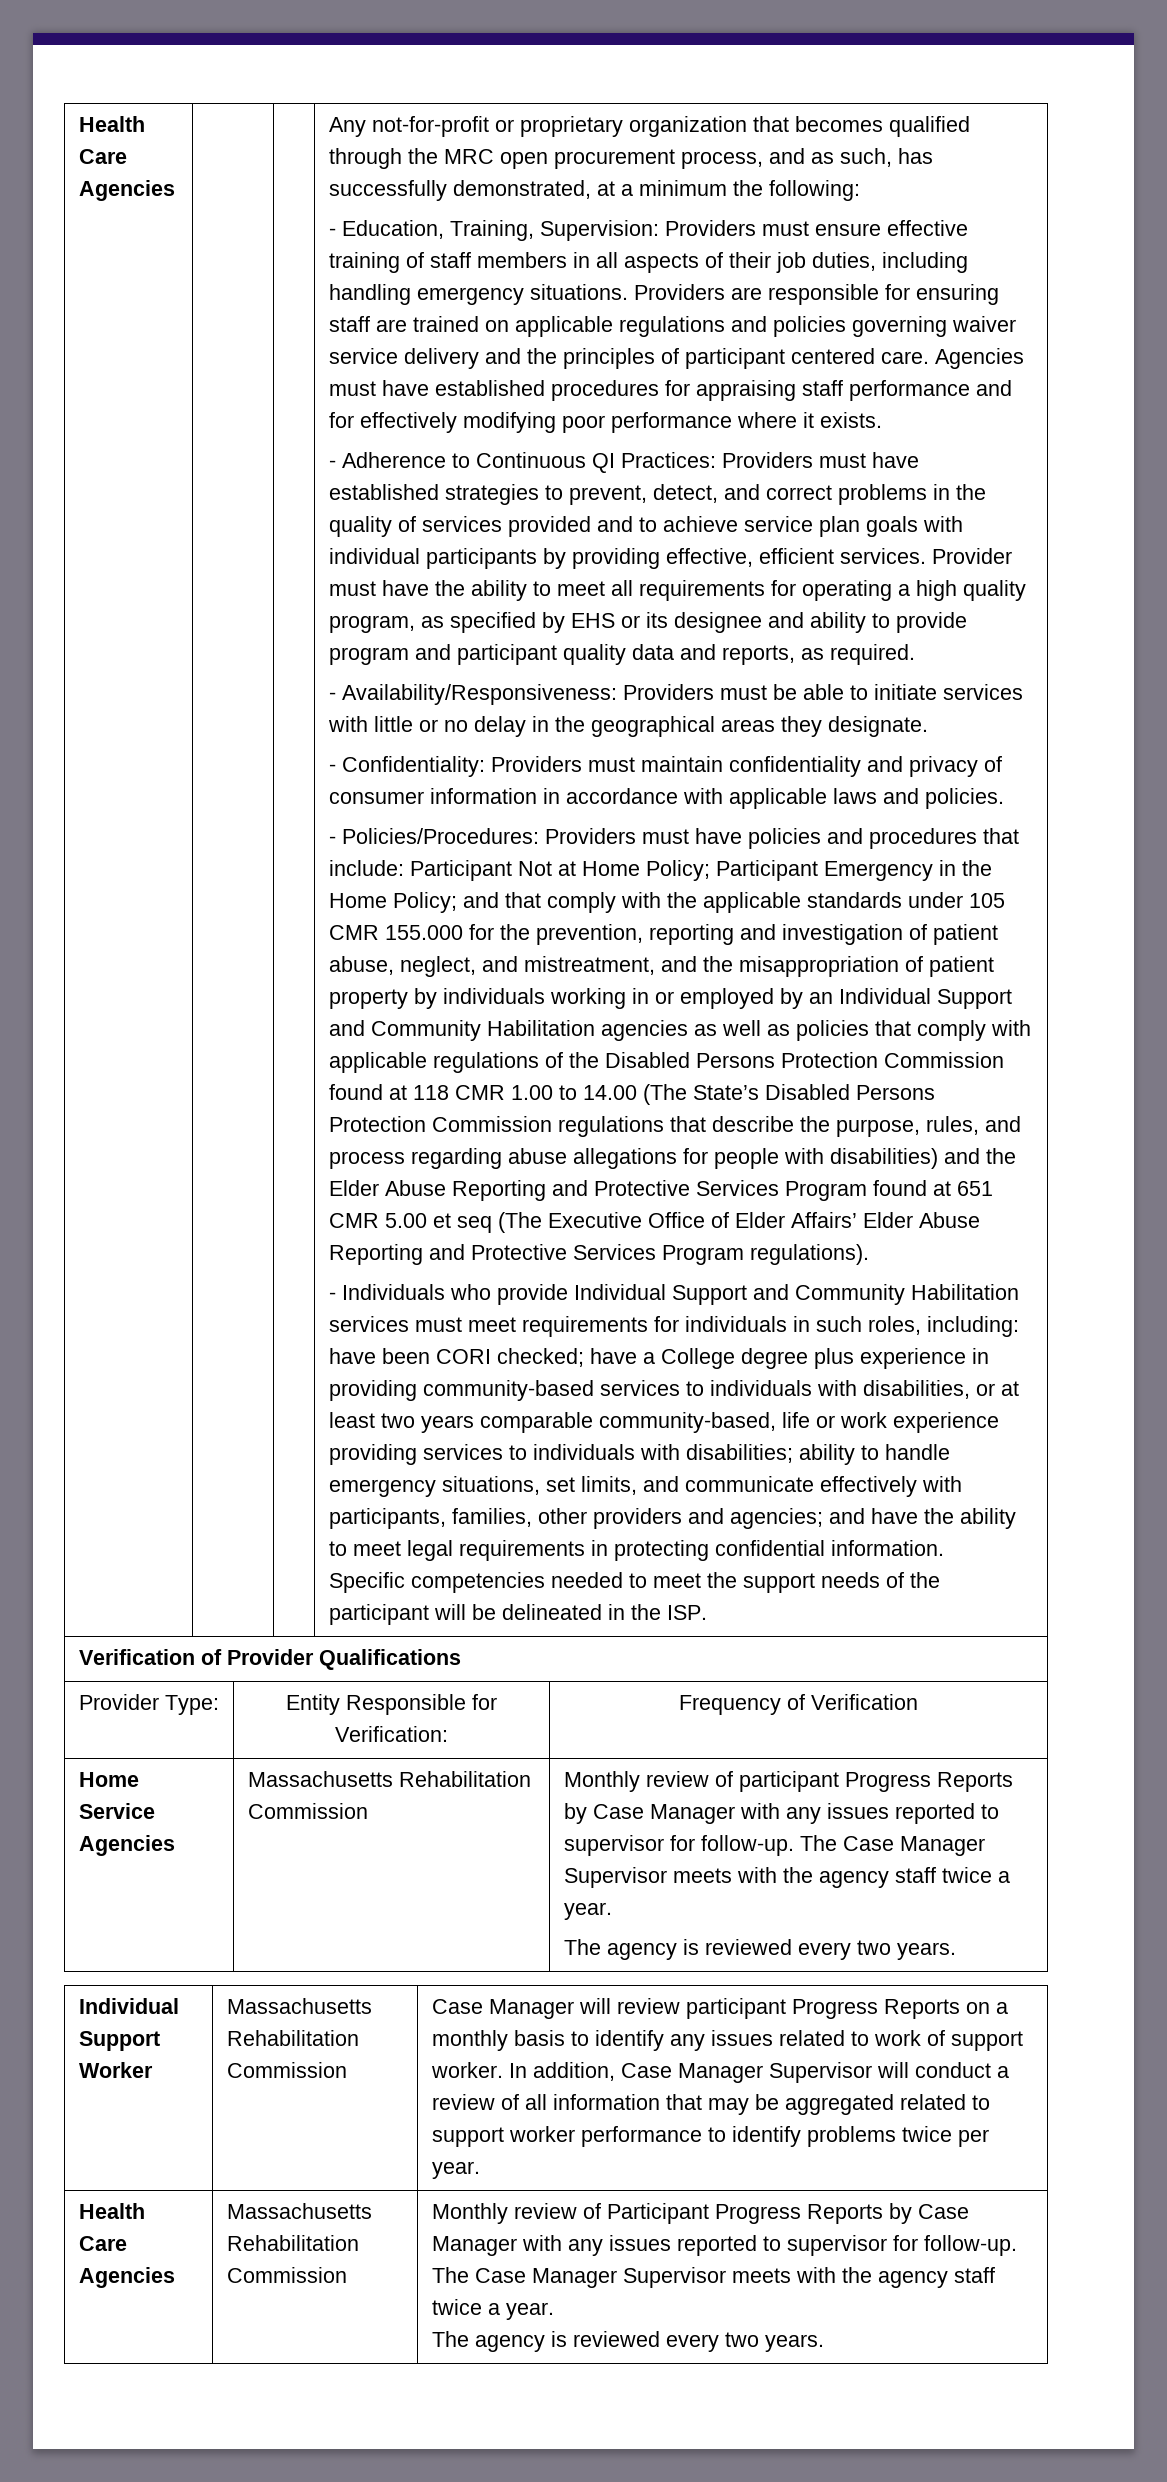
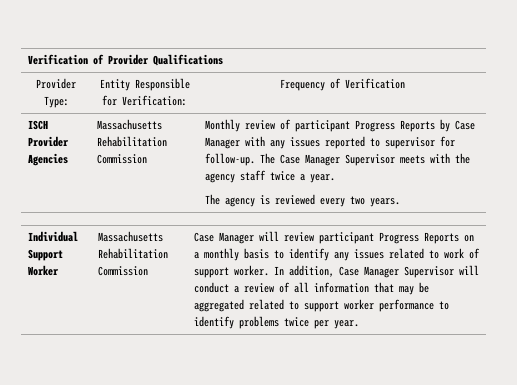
[78,116,145,132] [78,149,127,164] [78,180,175,201] [328,116,970,137] [328,148,933,169] [328,180,860,201] [328,220,968,241] [328,252,968,273] [328,284,999,305] [328,316,1016,337] [328,348,1024,369] [328,380,1012,401] [328,412,882,433] [328,452,919,473] [328,484,986,505] [328,516,963,537] [328,548,1012,569] [328,580,1026,601] [328,612,967,633] [328,644,915,665] [328,684,1023,705] [327,716,928,737] [328,756,1002,777] [328,788,1004,809] [328,828,1019,849] [328,860,992,881] [328,892,1005,913] [328,924,998,945] [328,956,994,977] [328,988,1012,1009] [328,1020,1031,1041] [328,1052,1004,1073] [328,1084,935,1105] [328,1116,1021,1137] [328,1148,1016,1169] [328,1180,993,1201] [328,1212,980,1233] [328,1244,869,1265] [328,1284,1019,1305] [328,1316,1019,1337] [328,1348,989,1369] [328,1380,1019,1401] [328,1412,999,1433] [328,1444,950,1465] [328,1476,962,1497] [328,1508,1016,1529] [328,1540,944,1561] [328,1572,940,1593] [328,1604,707,1625] Health Care Agencies | | | Any not-for-profit or proprietary organization that becomes qualified through the MRC open procurement process, and as such, has successfully demonstrated, at a minimum the following: // - Education, Training, Supervision: Providers must ensure effective training of staff members in all aspects of their job duties, including handling emergency situations. Providers are responsible for ensuring staff are trained on applicable regulations and policies governing waiver service delivery and the principles of participant centered care. Agencies must have established procedures for appraising staff performance and for effectively modifying poor performance where it exists. // - Adherence to Continuous QI Practices: Providers must have established strategies to prevent, detect, and correct problems in the quality of services provided and to achieve service plan goals with individual participants by providing effective, efficient services. Provider must have the ability to meet all requirements for operating a high quality program, as specified by EHS or its designee and ability to provide program and participant quality data and reports, as required. // - Availability/Responsiveness: Providers must be able to initiate services with little or no delay in the geographical areas they designate. // - Confidentiality: Providers must maintain confidentiality and privacy of consumer information in accordance with applicable laws and policies. // - Policies/Procedures: Providers must have policies and procedures that include: Participant Not at Home Policy; Participant Emergency in the Home Policy; and that comply with the applicable standards under 105 CMR 155.000 for the prevention, reporting and investigation of patient abuse, neglect, and mistreatment, and the misappropriation of patient property by individuals working in or employed by an Individual Support and Community Habilitation agencies as well as policies that comply with applicable regulations of the Disabled Persons Protection Commission found at 118 CMR 1.00 to 14.00 (The State’s Disabled Persons Protection Commission regulations that describe the purpose, rules, and process regarding abuse allegations for people with disabilities) and the Elder Abuse Reporting and Protective Services Program found at 651 CMR 5.00 et seq (The Executive Office of Elder Affairs’ Elder Abuse Reporting and Protective Services Program regulations). // - Individuals who provide Individual Support and Community Habilitation services must meet requirements for individuals in such roles, including: have been CORI checked; have a College degree plus experience in providing community-based services to individuals with disabilities, or at least two years comparable community-based, life or work experience providing services to individuals with disabilities; ability to handle emergency situations, set limits, and communicate effectively with participants, families, other providers and agencies; and have the ability to meet legal requirements in protecting confidential information. // Specific competencies needed to meet the support needs of the participant will be delineated in the ISP. // -> (27, 59) none
[78,1772,139,1787] [78,1803,155,1819] Home Service -> [27,120,48,130] [27,136,69,147] ISCH Provider
[78,2203,145,2219] [78,2236,127,2251] [78,2267,175,2288] [226,2203,372,2219] [226,2235,359,2251] [226,2267,347,2283] [431,2203,969,2224] [431,2235,1017,2256] [431,2267,995,2288] [431,2299,554,2320] [431,2331,824,2352] // Health Care Agencies | Massachusetts Rehabilitation Commission | Monthly review of Participant Progress Reports by Case Manager with any issues reported to supervisor for follow-up. The Case Manager Supervisor meets with the agency staff twice a year. // The agency is reviewed every two years. -> (359, 324) none

